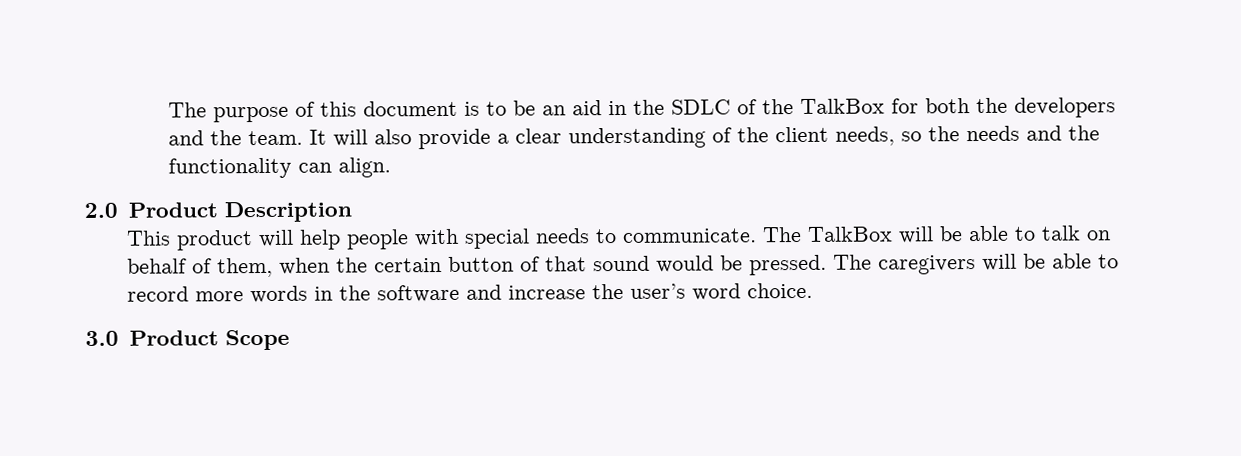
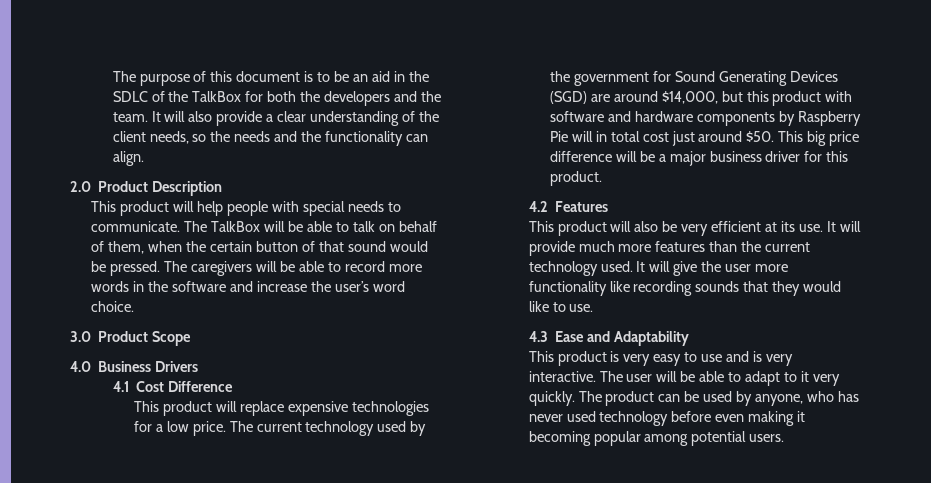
(290, 340) none -> [70,361,199,372] [112,381,233,392] [133,401,429,416] [133,421,427,436] [549,71,838,86] [549,91,853,106] [549,111,861,126] [549,131,860,146] [549,151,849,166] [549,171,602,186] [528,201,608,212] [528,221,861,236] [528,241,811,256] [528,261,789,276] [528,281,842,296] [528,301,594,312] [528,331,689,346] [528,351,793,366] [528,371,840,386] [528,391,859,406] [528,411,806,426] [528,431,785,446] // 4.0 Business Drivers // 4.1 Cost Difference // This product will replace expensive technologies for a low price. The current technology used by the government for Sound Generating Devices (SGD) are around $14,000, but this product with software and hardware components by Raspberry Pie will in total cost just around $50. This big price difference will be a major business driver for this product. // 4.2 Features // This product will also be very efficient at its use. It will provide much more features than the current technology used. It will give the user more functionality like recording sounds that they would like to use. // 4.3 Ease and Adaptability // This product is very easy to use and is very interactive. The user will be able to adapt to it very quickly. The product can be used by anyone, who has never used technology before even making it becoming popular among potential users.

